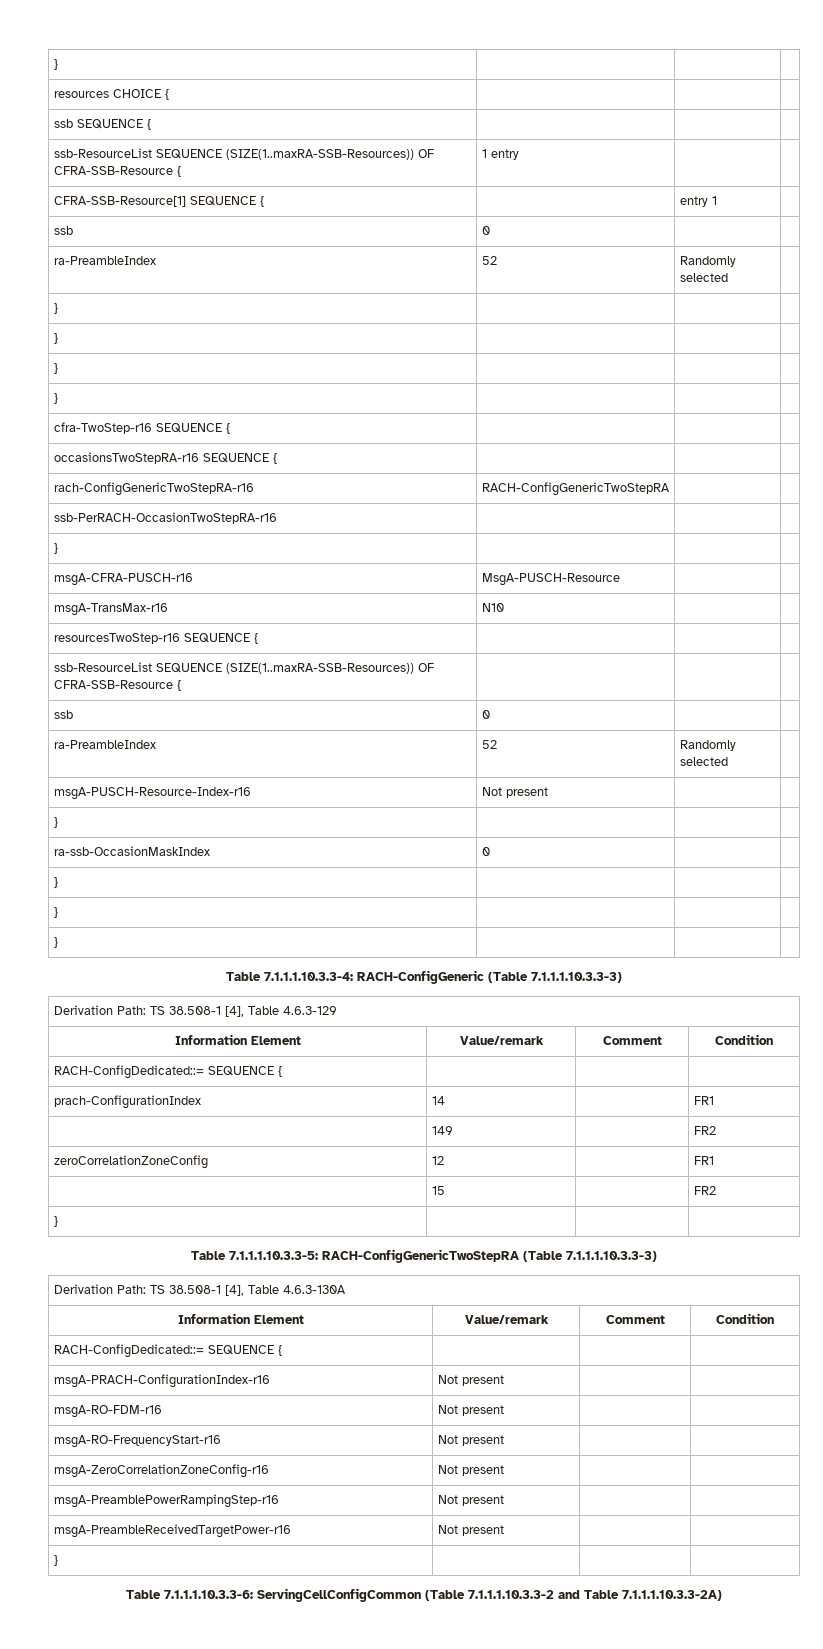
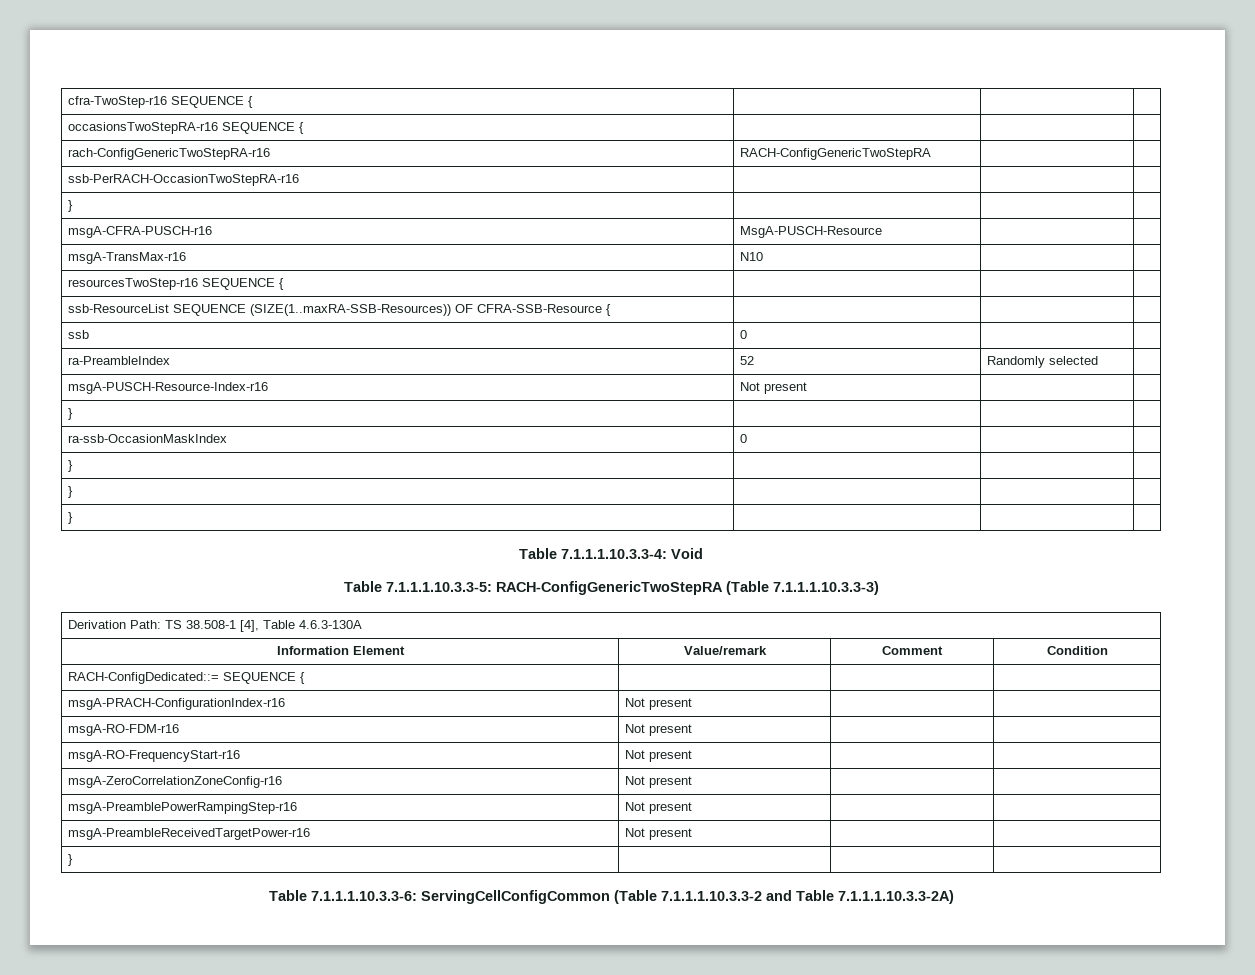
[53,59,58,70] [53,89,169,100] [53,119,151,130] [53,148,434,160] [53,166,181,177] [481,149,519,160] [53,196,264,207] [679,196,717,207] [53,226,73,235] [481,226,490,235] [53,256,156,265] [481,256,497,265] [679,256,736,267] [679,273,728,282] [53,303,58,314] [53,333,58,344] [53,363,58,374] [53,393,58,404] } | | | // resources CHOICE { | | | // ssb SEQUENCE { | | | // ssb-ResourceList SEQUENCE (SIZE(1..maxRA-SSB-Resources)) OF CFRA-SSB-Resource { | 1 entry | | // CFRA-SSB-Resource[1] SEQUENCE { | | entry 1 | // ssb | 0 | | // ra-PreambleIndex | 52 | Randomly selected | // } | | | // } | | | // } | | | // } | | | // -> (68, 102) none
[357,970,622,984] [53,1005,337,1017] [174,1034,301,1045] [459,1036,544,1045] [602,1036,662,1045] [715,1034,773,1045] [53,1065,282,1079] [53,1095,201,1109] [431,1096,445,1105] [693,1096,714,1105] [431,1126,453,1135] [693,1126,716,1135] [53,1155,208,1169] [431,1156,444,1165] [693,1156,714,1165] [431,1186,445,1195] [693,1186,716,1195] [53,1216,58,1227] RACH-ConfigGeneric (Table 7.1.1.1.10.3.3-3) // Derivation Path: TS 38.508-1 [4], Table 4.6.3-129 // Information Element | Value/remark | Comment | Condition // RACH-ConfigDedicated::= SEQUENCE { | | | // prach-ConfigurationIndex | 14 | | FR1 // | 149 | | FR2 // zeroCorrelationZoneConfig | 12 | | FR1 // | 15 | | FR2 // } | | | -> [671,548,703,559] Void

